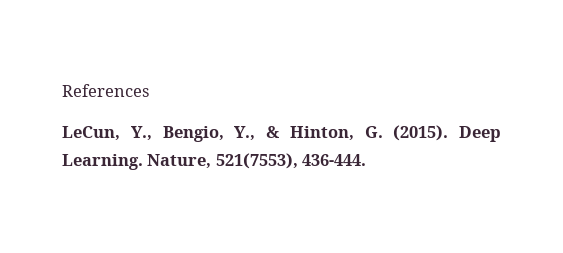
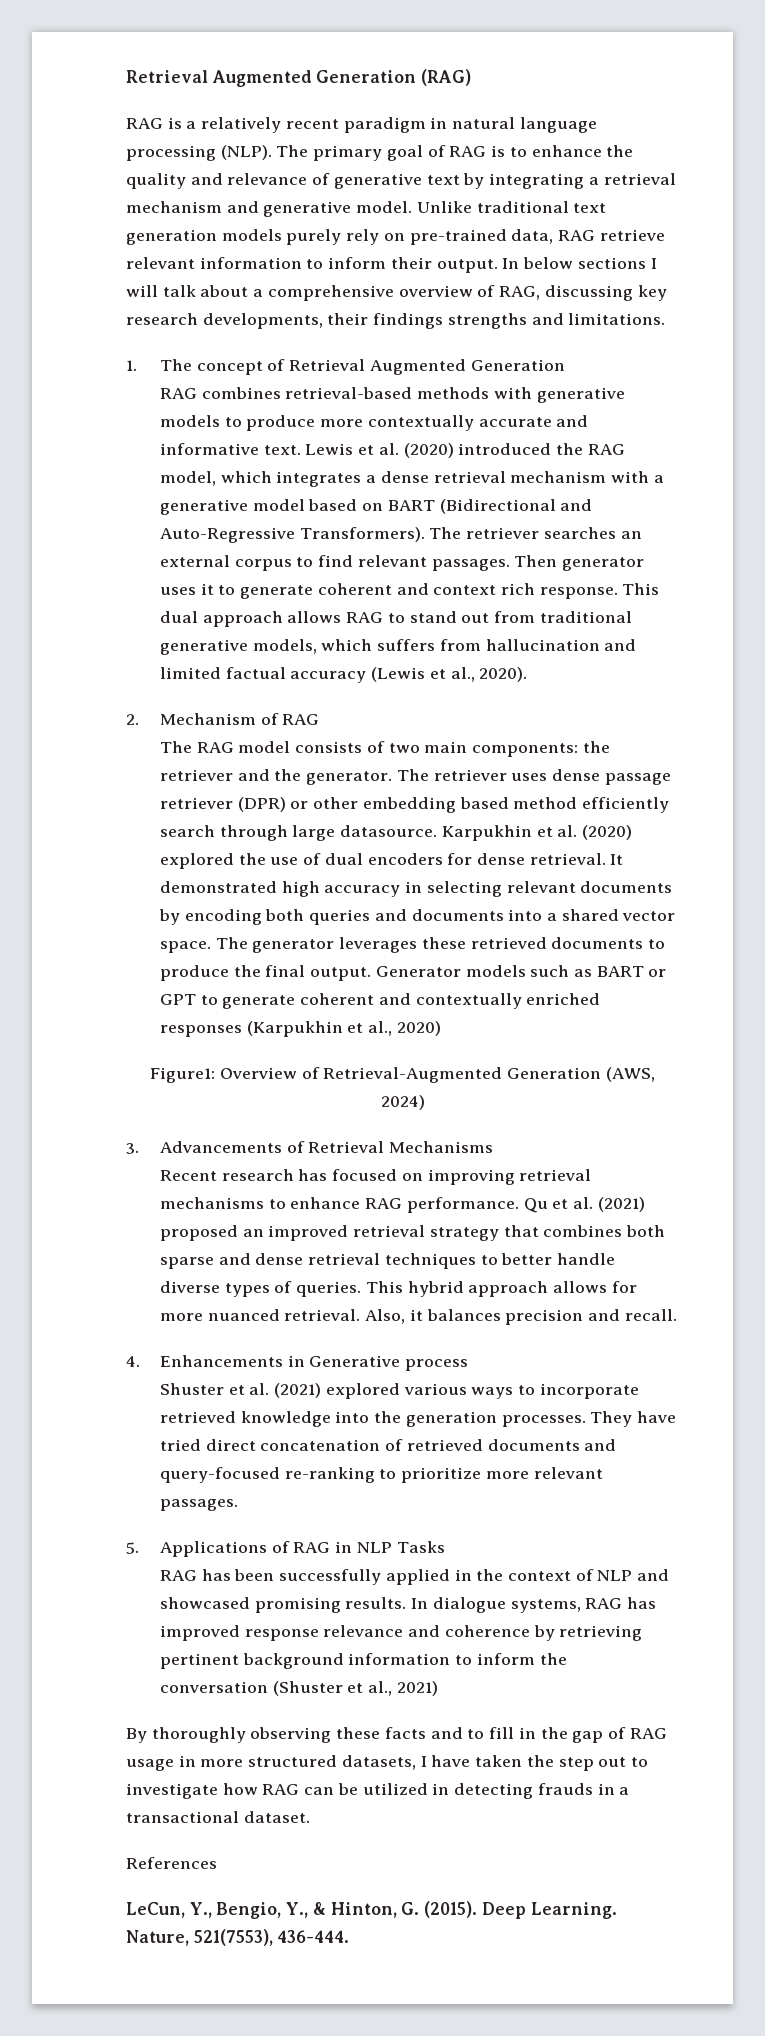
(62, 90) none -> [126,69,472,87] [126,117,597,133] [126,145,634,161] [126,173,676,189] [126,201,607,217] [126,229,665,245] [126,257,657,273] [126,285,667,301] [126,313,666,329] [126,359,565,375] [159,387,625,403] [159,415,589,431] [159,443,625,458] [159,471,664,487] [159,499,593,515] [159,527,642,543] [159,555,645,571] [159,583,660,599] [159,611,632,627] [159,639,637,655] [159,667,528,683] [126,713,320,725] [159,741,610,757] [159,769,671,785] [159,797,670,813] [159,825,633,841] [159,853,624,869] [159,881,673,897] [158,909,676,925] [159,937,666,953] [159,965,667,981] [159,993,601,1009] [159,1021,441,1037] [150,1067,655,1083] [380,1095,425,1110] [126,1141,494,1154] [159,1169,592,1185] [159,1197,645,1213] [159,1225,666,1241] [159,1253,616,1269] [159,1281,637,1297] [159,1309,677,1325] [126,1355,469,1371] [159,1383,639,1399] [159,1411,677,1427] [159,1439,617,1451] [159,1467,603,1483] [159,1499,238,1511] [126,1541,445,1557] [159,1569,670,1585] [159,1597,657,1613] [159,1625,643,1641] [159,1653,567,1669] [159,1681,438,1696] [126,1727,667,1743] [126,1755,648,1771] [126,1783,630,1799] [126,1811,310,1823] Retrieval Augmented Generation (RAG) // RAG is a relatively recent paradigm in natural language processing (NLP). The primary goal of RAG is to enhance the quality and relevance of generative text by integrating a retrieval mechanism and generative model. Unlike traditional text generation models purely rely on pre-trained data, RAG retrieve relevant information to inform their output. In below sections I will talk about a comprehensive overview of RAG, discussing key research developments, their findings strengths and limitations. // 1. The concept of Retrieval Augmented Generation // RAG combines retrieval-based methods with generative models to produce more contextually accurate and informative text. Lewis et al. (2020) introduced the RAG model, which integrates a dense retrieval mechanism with a generative model based on BART (Bidirectional and Auto-Regressive Transformers). The retriever searches an external corpus to find relevant passages. Then generator uses it to generate coherent and context rich response. This dual approach allows RAG to stand out from traditional generative models, which suffers from hallucination and limited factual accuracy (Lewis et al., 2020). // 2. Mechanism of RAG // The RAG model consists of two main components: the retriever and the generator. The retriever uses dense passage retriever (DPR) or other embedding based method efficiently search through large datasource. Karpukhin et al. (2020) explored the use of dual encoders for dense retrieval. It demonstrated high accuracy in selecting relevant documents by encoding both queries and documents into a shared vector space. The generator leverages these retrieved documents to produce the final output. Generator models such as BART or GPT to generate coherent and contextually enriched responses (Karpukhin et al., 2020) // Figure1: Overview of Retrieval-Augmented Generation (AWS, 2024) // 3. Advancements of Retrieval Mechanisms // Recent research has focused on improving retrieval mechanisms to enhance RAG performance. Qu et al. (2021) proposed an improved retrieval strategy that combines both sparse and dense retrieval techniques to better handle diverse types of queries. This hybrid approach allows for more nuanced retrieval. Also, it balances precision and recall. // 4. Enhancements in Generative process // Shuster et al. (2021) explored various ways to incorporate retrieved knowledge into the generation processes. They have tried direct concatenation of retrieved documents and query-focused re-ranking to prioritize more relevant passages. // 5. Applications of RAG in NLP Tasks // RAG has been successfully applied in the context of NLP and showcased promising results. In dialogue systems, RAG has improved response relevance and coherence by retrieving pertinent background information to inform the conversation (Shuster et al., 2021) // By thoroughly observing these facts and to fill in the gap of RAG usage in more structured datasets, I have taken the step out to investigate how RAG can be utilized in detecting frauds in a transactional dataset. //

